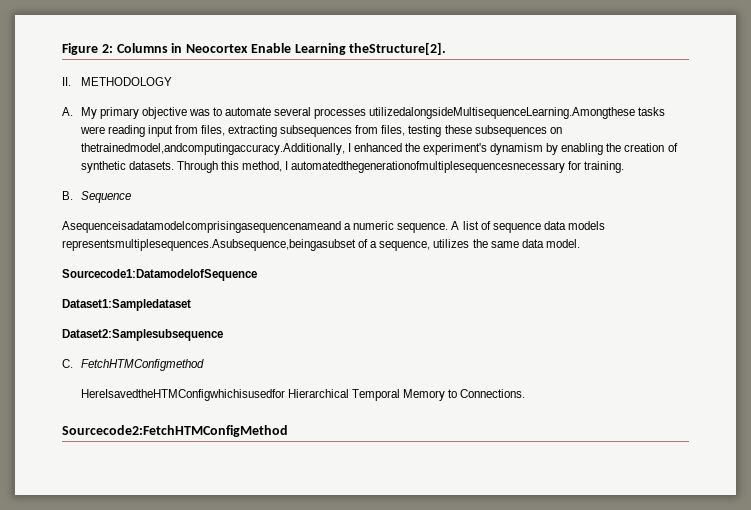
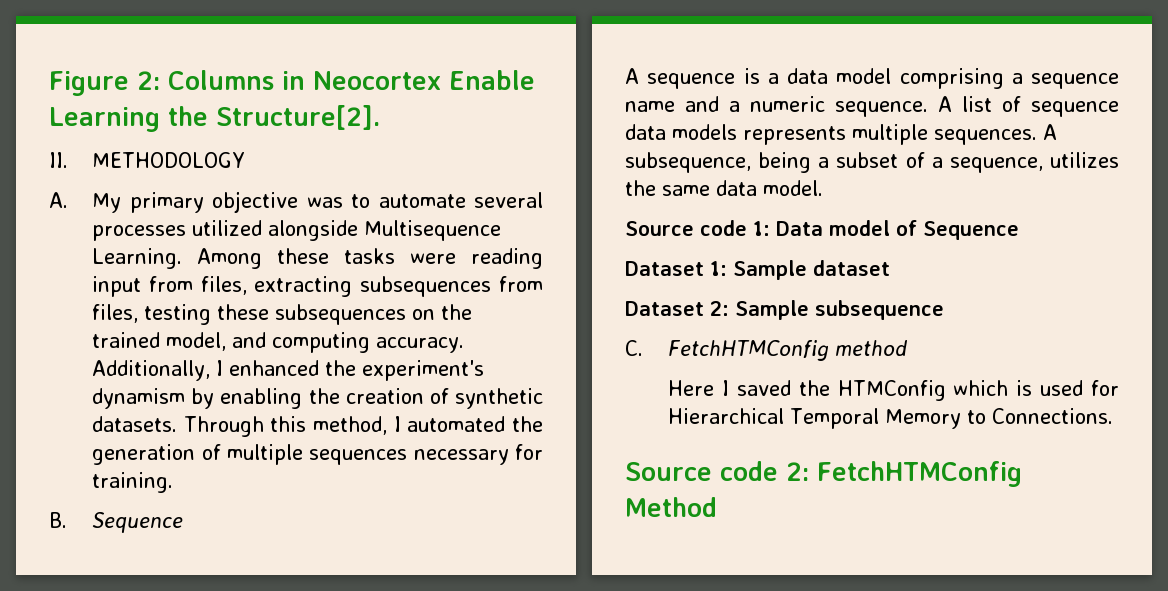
[349,42,447,55] theStructure[2]. -> [168,105,380,130] the Structure[2].
[369,107,636,119] utilizedalongsideMultisequenceLearning.Amongthese -> [192,220,502,241] [92,248,330,269] utilized alongside Multisequence Learning. Among these
[80,143,345,155] thetrainedmodel,andcomputingaccuracy.Additionally, -> [441,304,473,320] [92,332,465,353] [92,360,211,381] the trained model, and computing accuracy. Additionally,
[291,161,625,173] [62,191,131,203] [62,221,341,233] automatedthegenerationofmultiplesequencesnecessary for training. // B. Sequence // Asequenceisadatamodelcomprisingasequencenameand -> [407,416,543,432] [92,444,543,465] [92,472,174,493] [49,512,184,533] [625,68,1119,89] [625,96,719,112] automated the generation of multiple sequences necessary for training. // B. Sequence // A sequence is a data model comprising a sequence name and
[62,239,356,251] representsmultiplesequences.Asubsequence,beingasubset -> [743,124,1057,145] [625,152,899,173] represents multiple sequences. A subsequence, being a subset
[62,269,257,281] [62,299,191,311] [62,329,223,341] [62,359,204,371] [80,389,285,401] Sourcecode1:DatamodelofSequence // Dataset1:Sampledataset // Dataset2:Samplesubsequence // C. FetchHTMConfigmethod // HereIsavedtheHTMConfigwhichisusedfor -> [625,220,1019,240] [625,260,890,280] [625,300,944,320] [625,340,908,361] [668,380,1119,401] Source code 1: Data model of Sequence // Dataset 1: Sample dataset // Dataset 2: Sample subsequence // C. FetchHTMConfig method // Here I saved the HTMConfig which is used for
[62,425,288,437] Sourcecode2:FetchHTMConfigMethod -> [625,461,1022,487] [625,497,717,517] Source code 2: FetchHTMConfig Method

